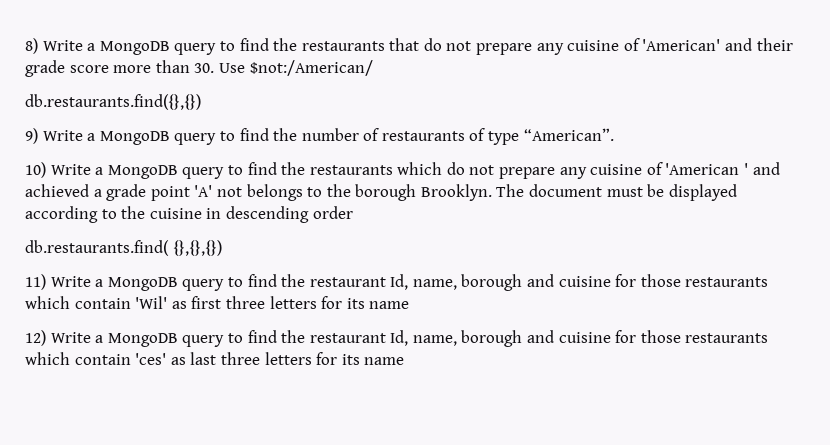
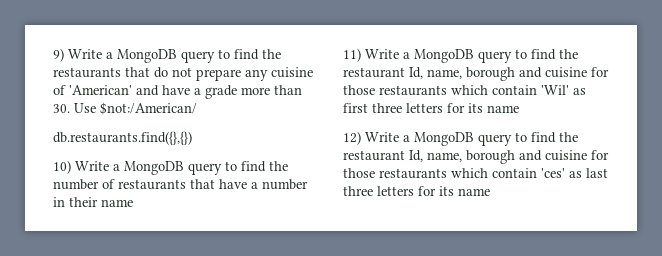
[25,38,38,54] 8) -> [53,48,64,62] 9)
[756,38,793,51] [25,60,109,77] their grade score -> [162,85,237,99] have a grade
[25,128,38,144] 9) -> [53,160,71,174] 10)
[469,128,614,145] [25,162,780,179] [25,184,737,201] [25,206,353,223] [25,240,222,256] of type “American”. // 10) Write a MongoDB query to find the restaurants which do not prepare any cuisine of 'American ' and achieved a grade point 'A' not belongs to the borough Brooklyn. The document must be displayed according to the cuisine in descending order // db.restaurants.find( {},{},{}) -> [190,179,308,190] [53,197,133,207] that have a number in their name

